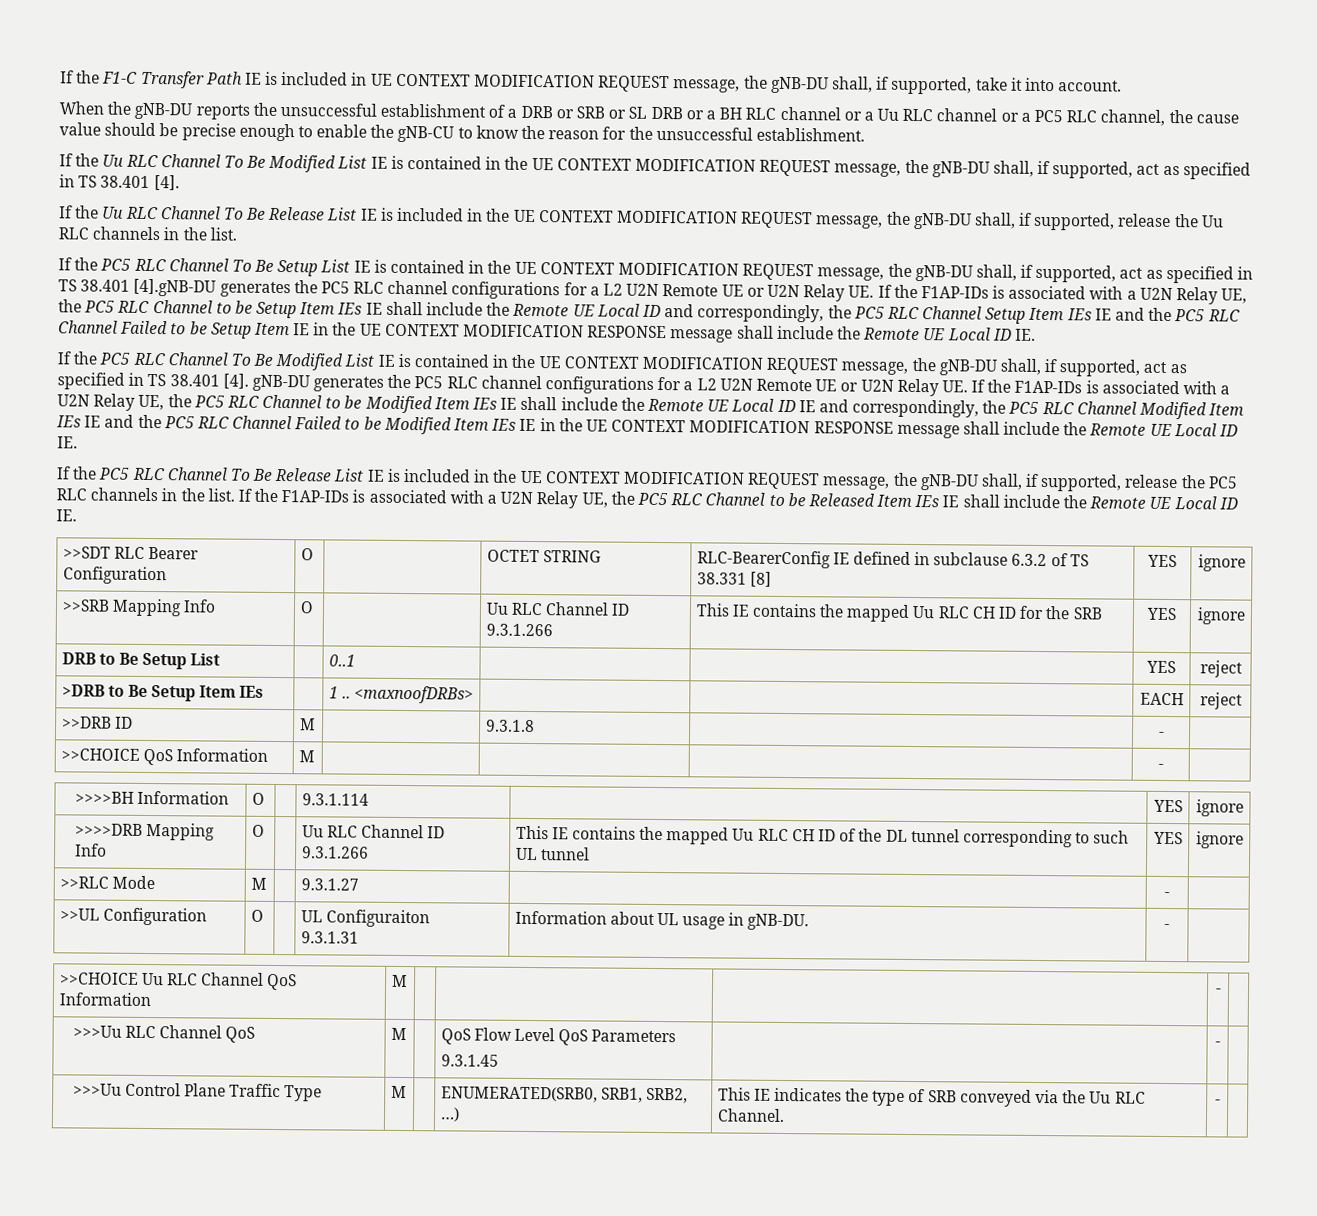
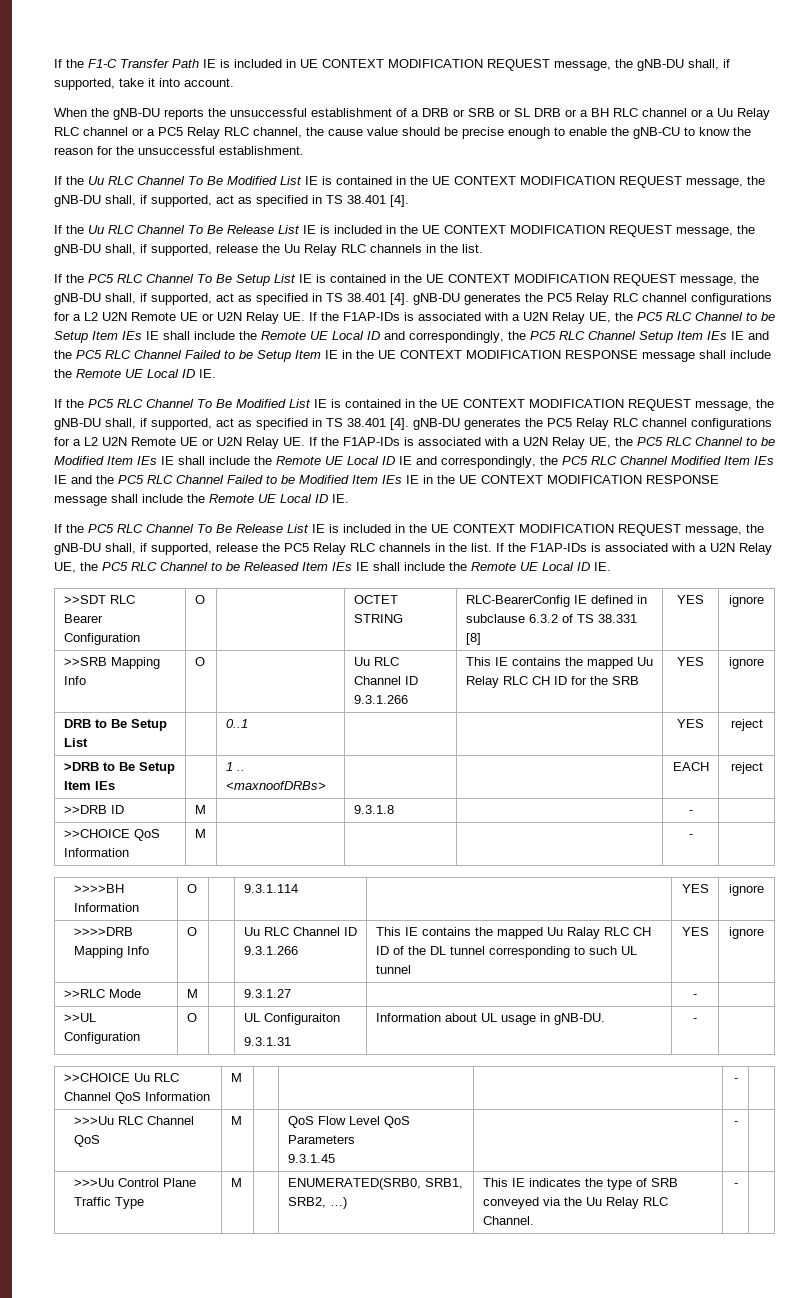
(900, 114) none -> [737,108,770,120] Relay
(1063, 116) none -> [187,127,220,139] Relay
(1224, 221) none -> [304,244,337,256] Relay
[133,278,350,298] [4].gNB-DU generates the PC5 -> [390,293,609,305] [4]. gNB-DU generates the PC5 Relay
(444, 382) none -> [576,418,609,430] Relay
(1238, 482) none -> [313,543,346,555] Relay
(936, 612) none -> [465,676,499,688] Relay
(755, 834) none -> [566,927,600,939] Ralay
(1112, 1097) none -> [605,1197,639,1209] Relay

